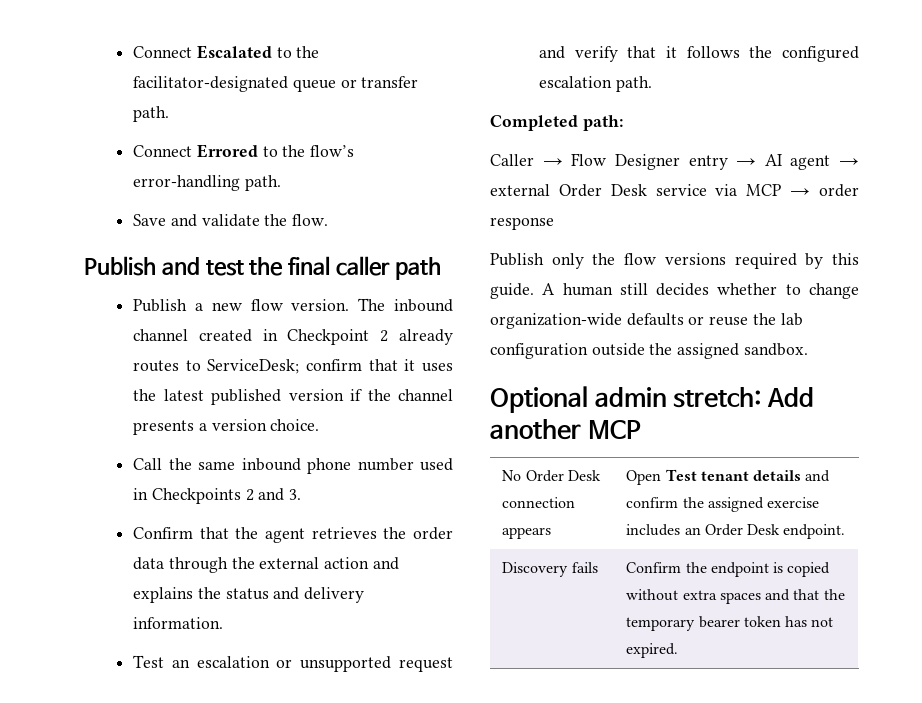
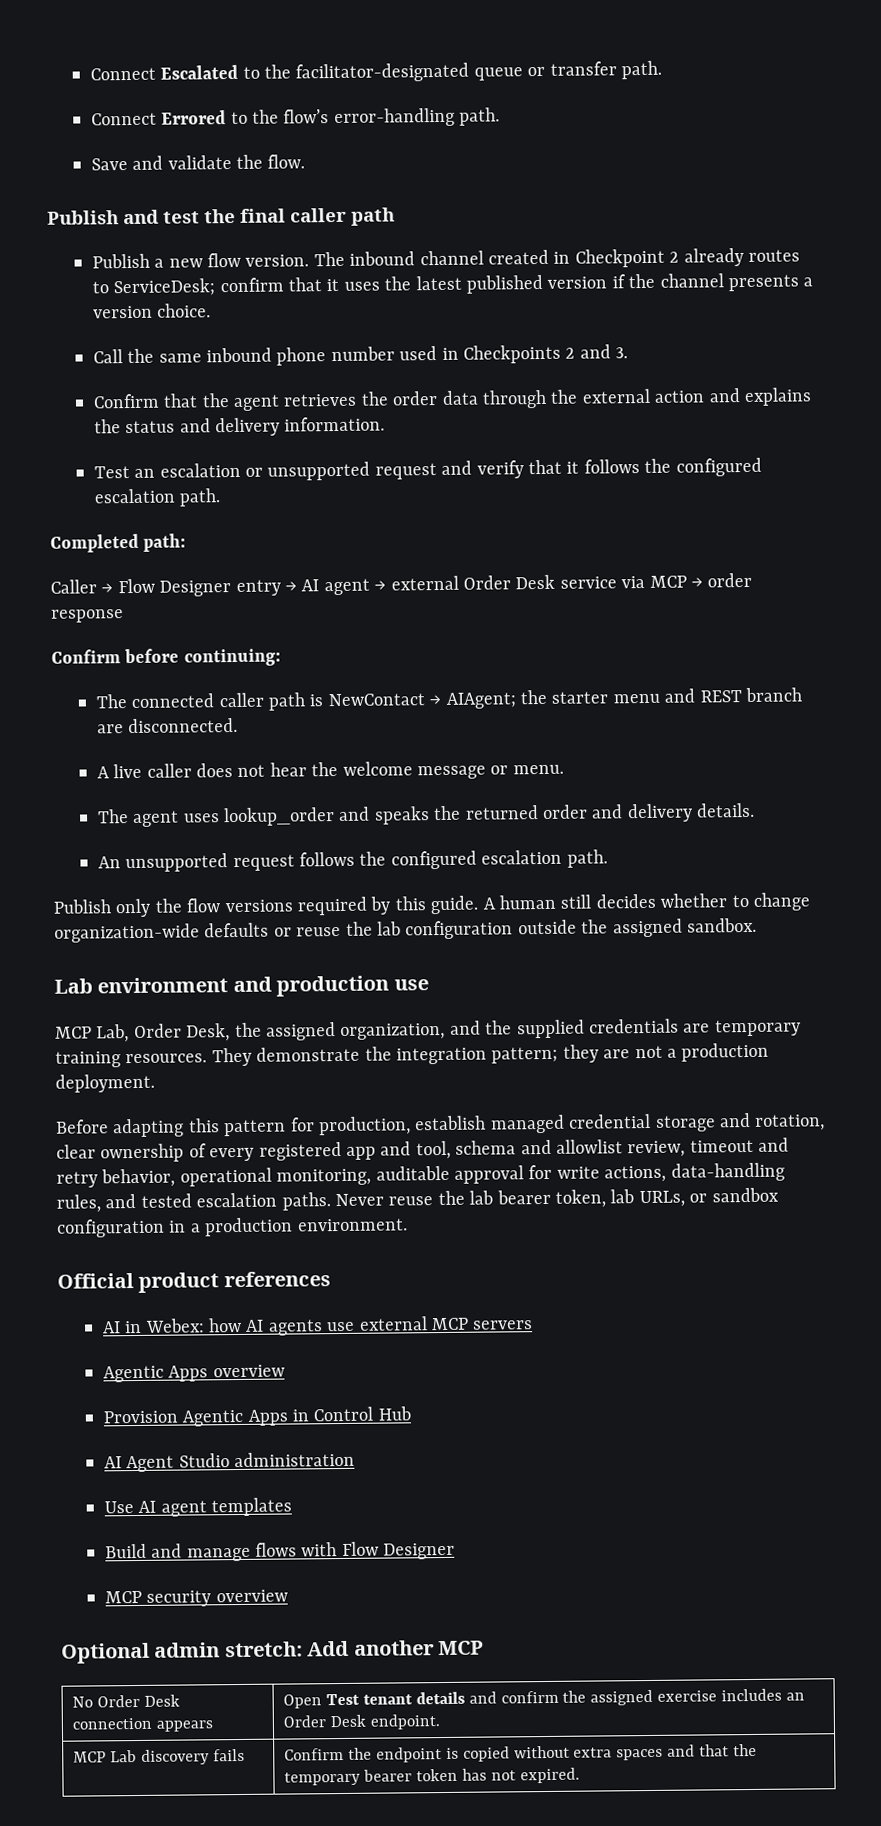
(554, 223) none -> [51,648,281,667] [95,687,803,711] [96,717,239,734] [96,761,564,780] [96,802,756,827] [97,849,608,873] // Confirm before continuing: // The connected caller path is NewContact → AIAgent; the starter menu and REST branch are disconnected. // A live caller does not hear the welcome message or menu. // The agent uses lookup_order and speaks the returned order and delivery details. // An unsupported request follows the configured escalation path.
(808, 349) none -> [54,975,429,997] [55,1018,801,1043] [55,1042,770,1068] [55,1073,155,1093] [56,1112,826,1138] [56,1137,790,1163] [56,1162,785,1188] [56,1187,779,1213] [56,1217,408,1238] [57,1271,331,1293] [101,1316,534,1336] [102,1364,285,1383] [102,1406,411,1427] [103,1451,356,1473] [103,1497,293,1517] [104,1541,456,1562] [104,1589,288,1607] // Lab environment and production use // MCP Lab, Order Desk, the assigned organization, and the supplied credentials are temporary training resources. They demonstrate the integration pattern; they are not a production deployment. // Before adapting this pattern for production, establish managed credential storage and rotation, clear ownership of every registered app and tool, schema and allowlist review, timeout and retry behavior, operational monitoring, auditable approval for write actions, data-handling rules, and tested escalation paths. Never reuse the lab bearer token, lab URLs, or sandbox configuration in a production environment. // Official product references // AI in Webex: how AI agents use external MCP servers // Agentic Apps overview // Provision Agentic Apps in Control Hub // AI Agent Studio administration // Use AI agent templates // Build and manage flows with Flow Designer // MCP security overview
[502,562,569,577] Discovery -> [73,1749,211,1765] MCP Lab discovery

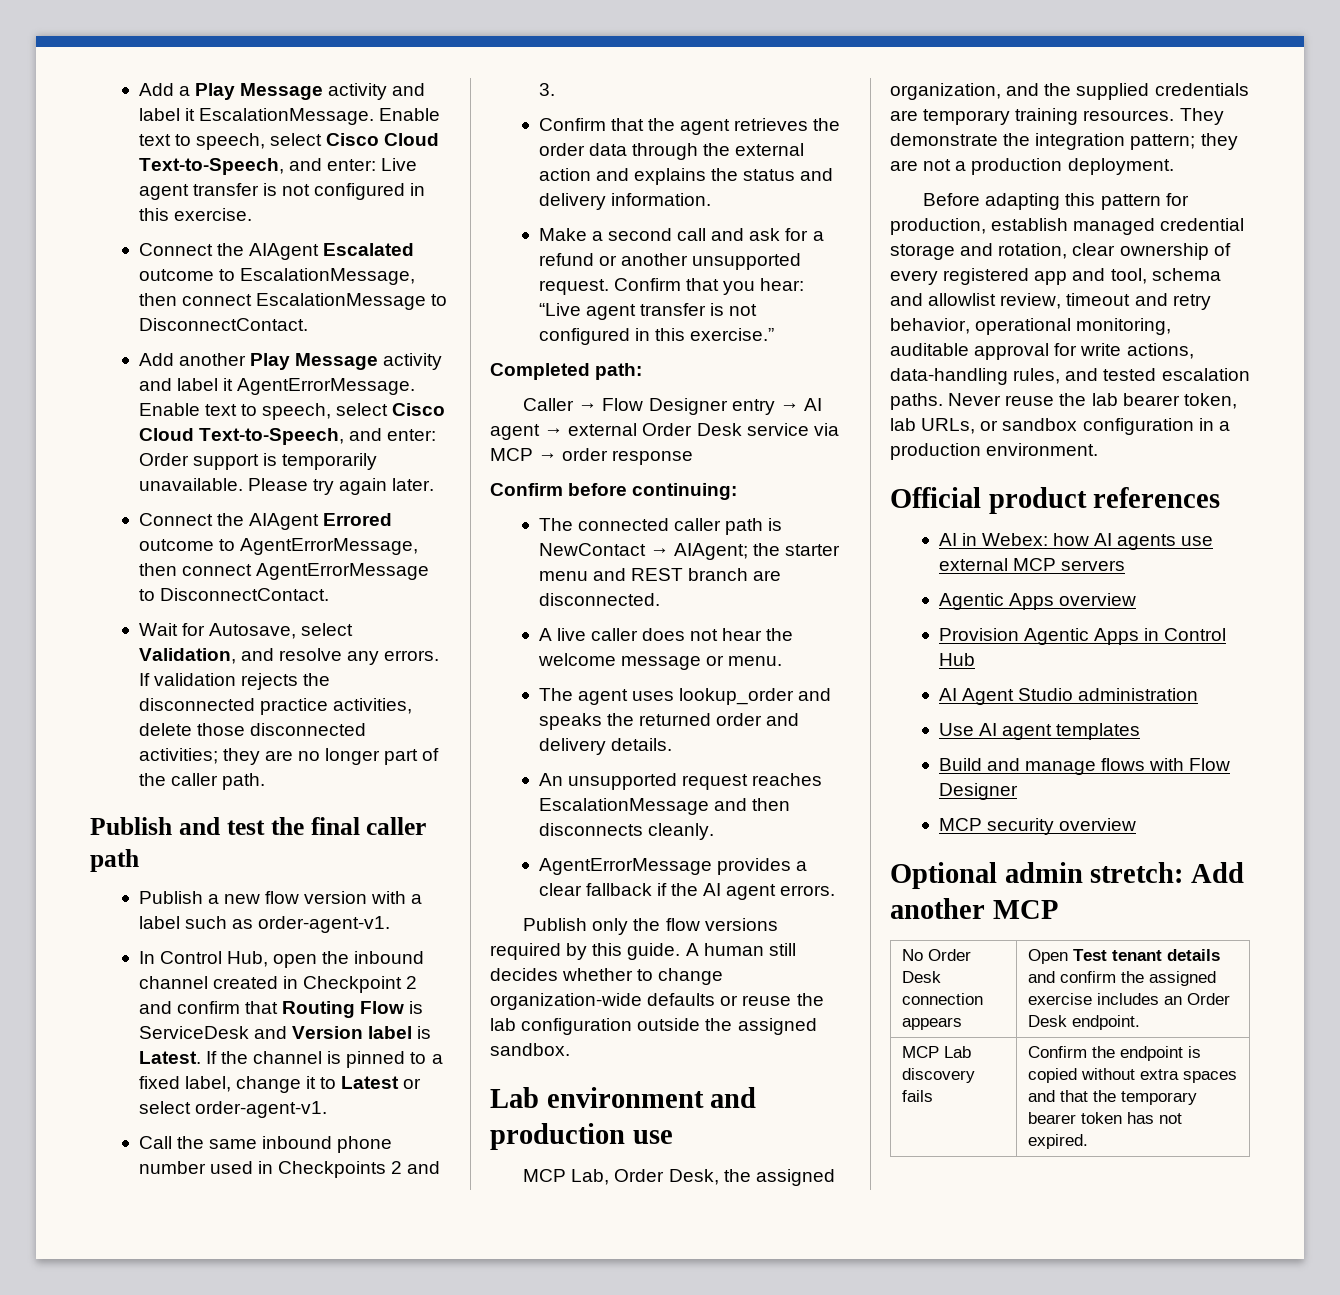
[89,60,663,83] [90,107,501,128] [90,154,306,171] Connect Escalated to the facilitator-designated queue or transfer path. // Connect Errored to the flow’s error-handling path. // Save and validate the flow. -> [138,83,426,100] [138,108,441,125] [138,133,440,150] [138,158,418,175] [138,183,426,200] [138,208,252,221] [138,243,415,260] [138,268,415,285] [138,293,448,310] [138,318,308,331] [138,353,443,370] [138,378,416,395] [138,403,446,420] [138,428,437,445] [138,453,378,470] [138,478,435,495] [138,513,393,530] [138,538,418,555] [138,563,429,580] [138,588,329,601] [138,623,354,639] [138,648,440,665] [138,673,331,690] [138,698,412,715] [138,723,366,736] [138,748,440,765] [138,773,265,790] Add a Play Message activity and label it EscalationMessage. Enable text to speech, select Cisco Cloud Text-to-Speech, and enter: Live agent transfer is not configured in this exercise. // Connect the AIAgent Escalated outcome to EscalationMessage, then connect EscalationMessage to DisconnectContact. // Add another Play Message activity and label it AgentErrorMessage. Enable text to speech, select Cisco Cloud Text-to-Speech, and enter: Order support is temporarily unavailable. Please try again later. // Connect the AIAgent Errored outcome to AgentErrorMessage, then connect AgentErrorMessage to DisconnectContact. // Wait for Autosave, select Validation, and resolve any errors. If validation rejects the disconnected practice activities, delete those disconnected activities; they are no longer part of the caller path.
[245,251,345,267] version. The -> [304,891,423,904] [138,916,391,933] [138,951,350,968] version with a label such as order-agent-v1. // In Control Hub, open the
[683,248,801,267] [91,273,814,297] [92,303,212,319] already routes to ServiceDesk; confirm that it uses the latest published version if the channel presents a version choice. -> [138,1001,424,1018] [138,1026,432,1039] [138,1051,443,1068] [138,1076,422,1093] [138,1101,327,1118] and confirm that Routing Flow is ServiceDesk and Version label is Latest. If the channel is pinned to a fixed label, change it to Latest or select order-agent-v1.
[93,457,762,481] [93,488,222,507] Test an escalation or unsupported request and verify that it follows the configured escalation path. -> [538,228,824,241] [538,253,802,270] [538,278,805,295] [538,303,758,320] [538,328,775,345] Make a second call and ask for a refund or another unsupported request. Confirm that you hear: “Live agent transfer is not configured in this exercise.”
[299,849,608,870] follows the configured escalation path. -> [752,773,823,786] [538,798,790,815] [538,823,714,840] [538,858,807,875] [538,883,836,900] reaches EscalationMessage and then disconnects cleanly. // AgentErrorMessage provides a clear fallback if the AI agent errors.

